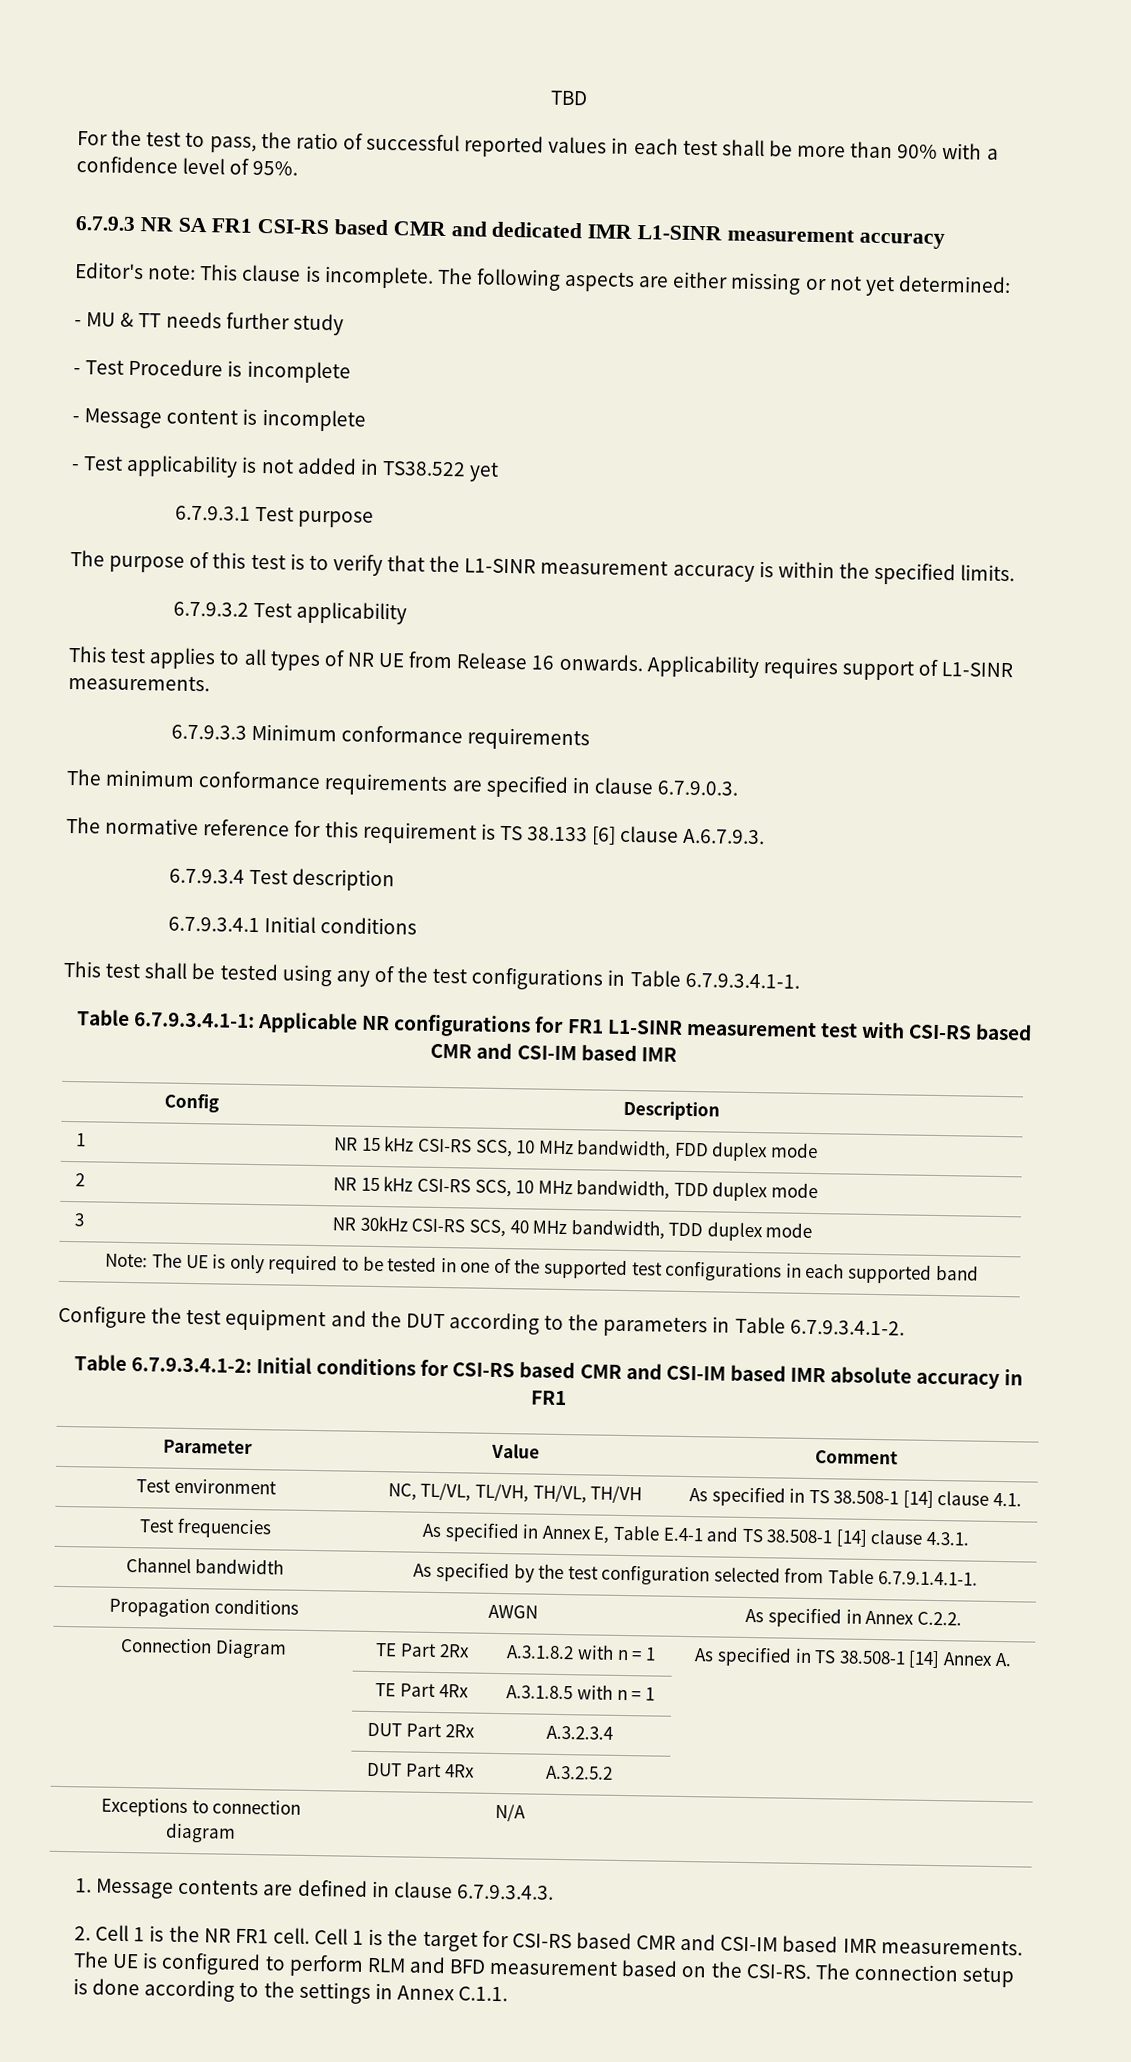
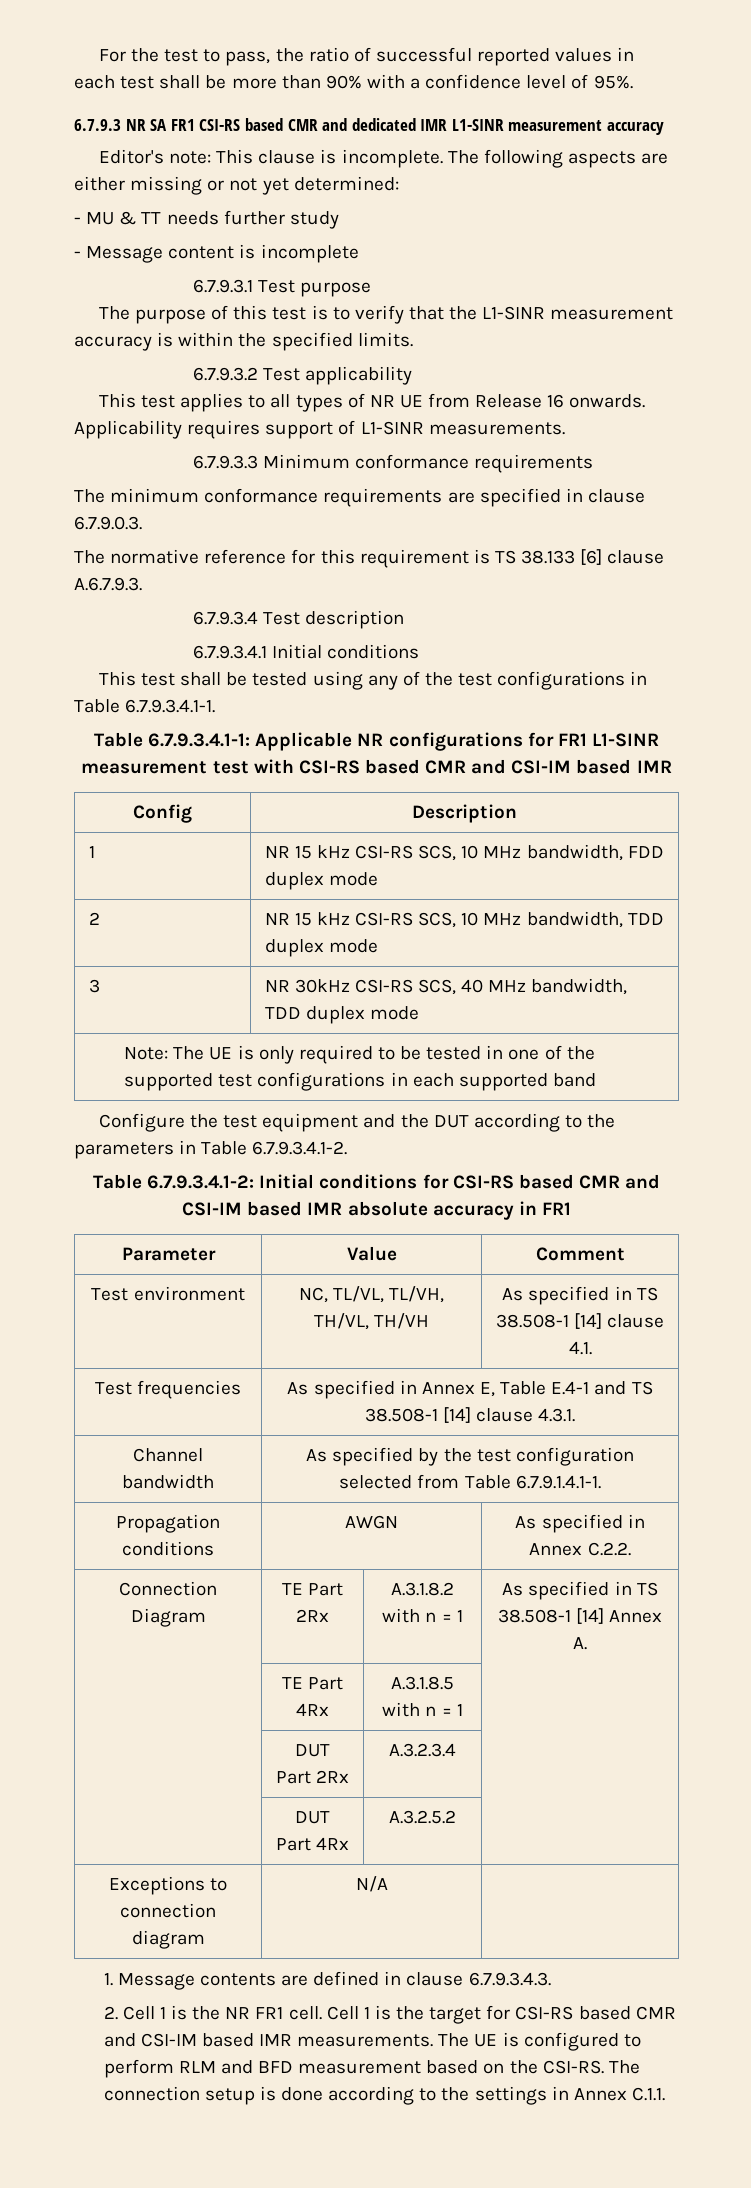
[550,90,588,106] TBD // -> (98, 55) none
[73,358,351,384] // - Test Procedure is incomplete -> (339, 220) none
[71,454,500,482] // - Test applicability is not added in TS38.522 yet -> (359, 253) none

